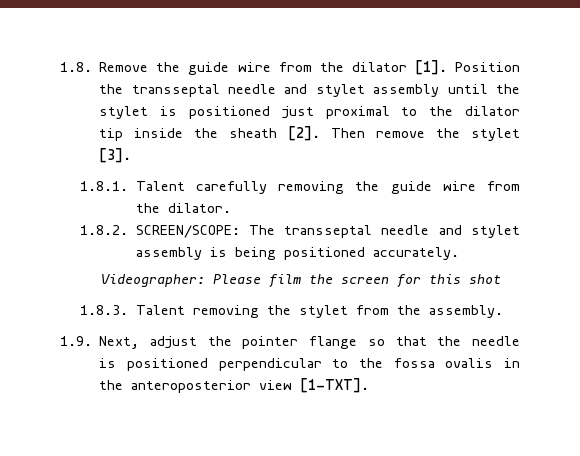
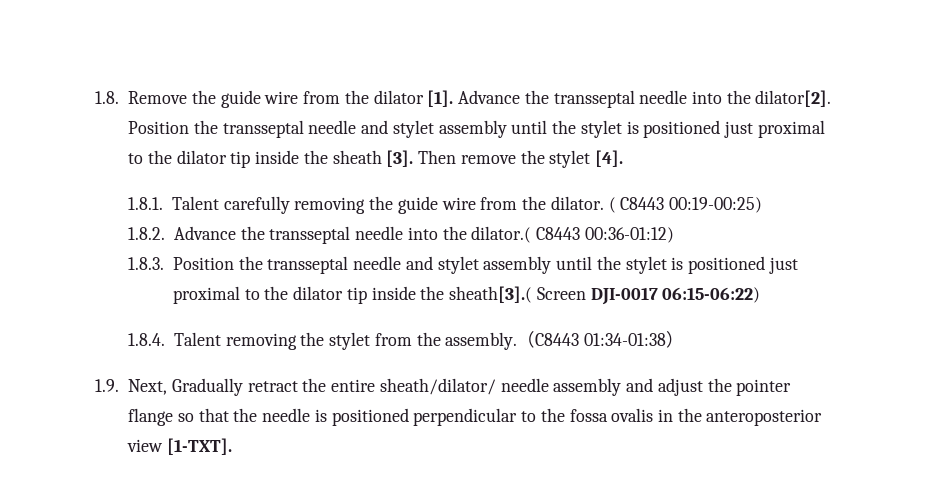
(447, 67) none -> [458,90,832,108] Advance the transseptal needle into the dilator[2].
[288,126,321,141] [2]. -> [386,150,414,167] [3].
[99,148,132,163] [3]. -> [594,150,623,167] [4].
[80,225,520,238] [135,247,459,260] [100,274,501,288] [80,305,129,315] // 1.8.2. SCREEN/SCOPE: The transseptal needle and stylet assembly is being positioned accurately. // Videographer: Please film the screen for this shot // 1.8.3. -> [608,197,763,213] [128,226,674,244] [128,256,798,274] [173,286,761,305] [128,333,166,346] ( C8443 00:19-00:25) // 1.8.2. Advance the transseptal needle into the dilator.( C8443 00:36-01:12) // 1.8.3. Position the transseptal needle and stylet assembly until the stylet is positioned just proximal to the dilator tip inside the sheath[3].( Screen DJI-0017 06:15-06:22) // 1.8.4.
(503, 311) none -> [517,331,685,348] （C8443 01:34-01:38）
(140, 342) none -> [172,378,654,396] Gradually retract the entire sheath/dilator/ needle assembly and

